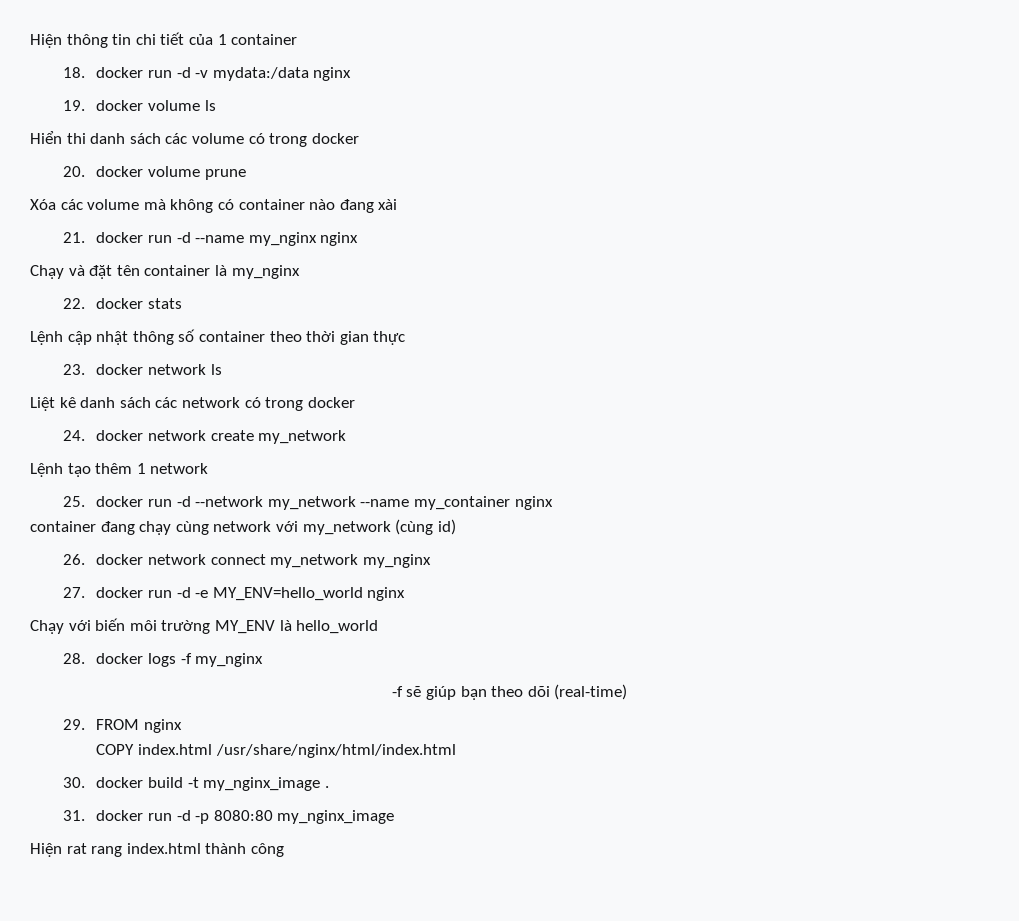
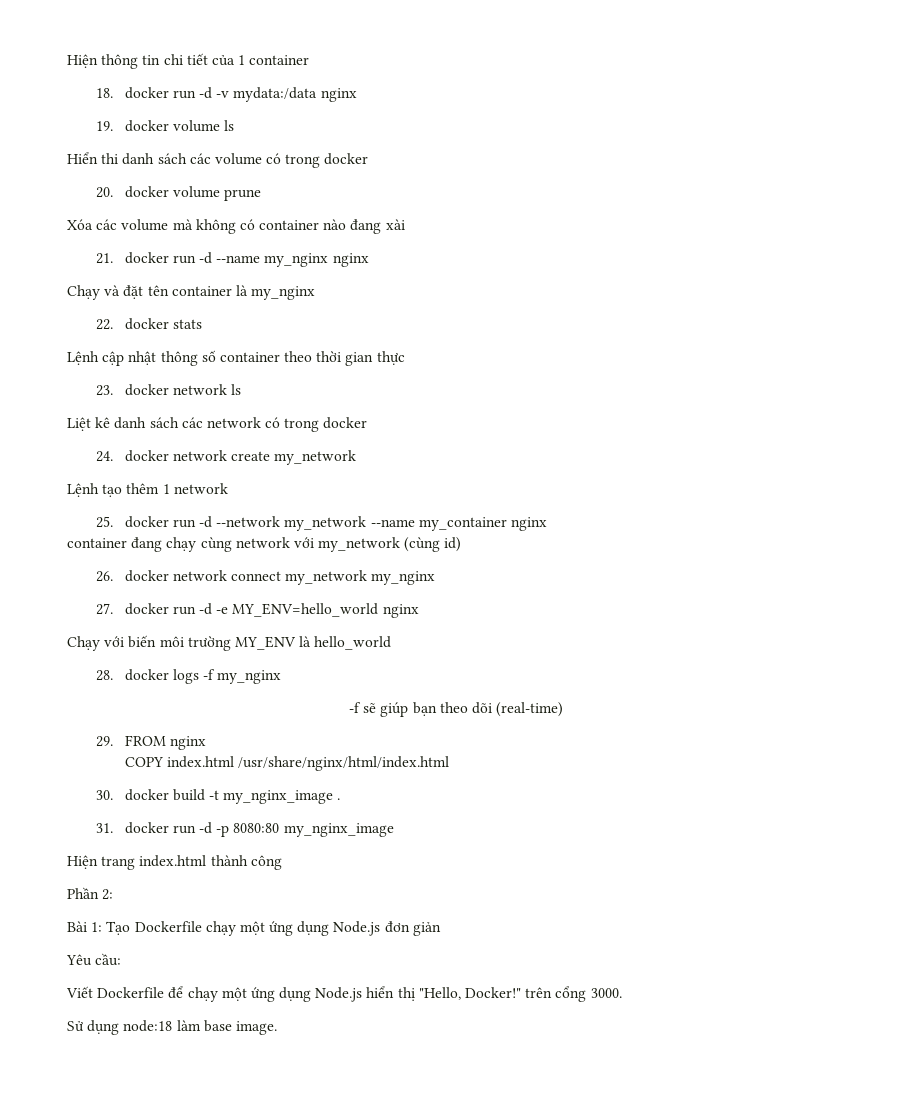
[66,843,123,857] rat rang -> [101,856,136,870] trang
(284, 850) none -> [67,887,114,900] [67,921,441,936] [66,953,122,966] [66,986,622,1002] [67,1020,277,1035] // Phần 2: // Bài 1: Tạo Dockerfile chạy một ứng dụng Node.js đơn giản // Yêu cầu: // Viết Dockerfile để chạy một ứng dụng Node.js hiển thị "Hello, Docker!" trên cổng 3000. // Sử dụng node:18 làm base image.

